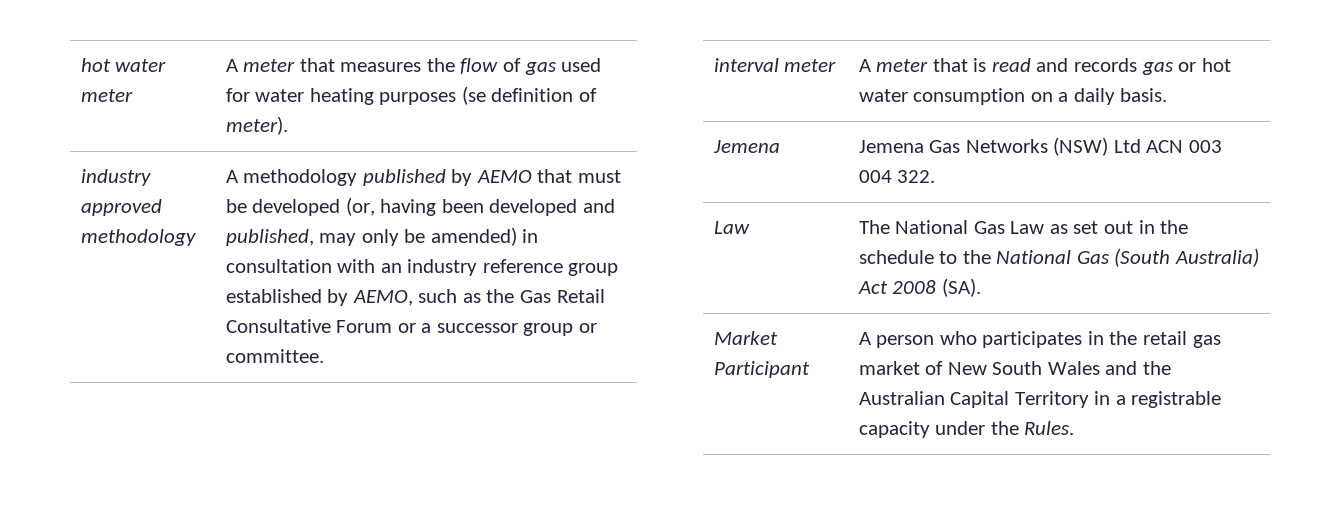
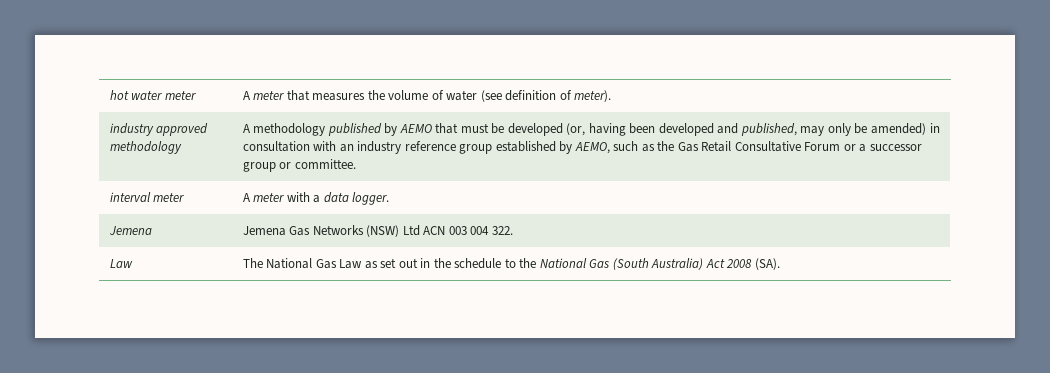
[460,58,602,75] [225,86,486,105] flow of gas used for water heating purposes (se -> [388,90,502,102] volume of water (see
[932,58,1231,75] [858,88,1168,105] that is read and records gas or hot water consumption on a daily basis. -> [286,192,390,205] with a data logger.
[713,331,778,345] [713,361,810,378] [858,331,1221,348] [858,361,1171,375] [858,391,1222,408] [858,421,1075,438] // Market Participant | A person who participates in the retail gas market of New South Wales and the Australian Capital Territory in a registrable capacity under the Rules. -> (780, 264) none

